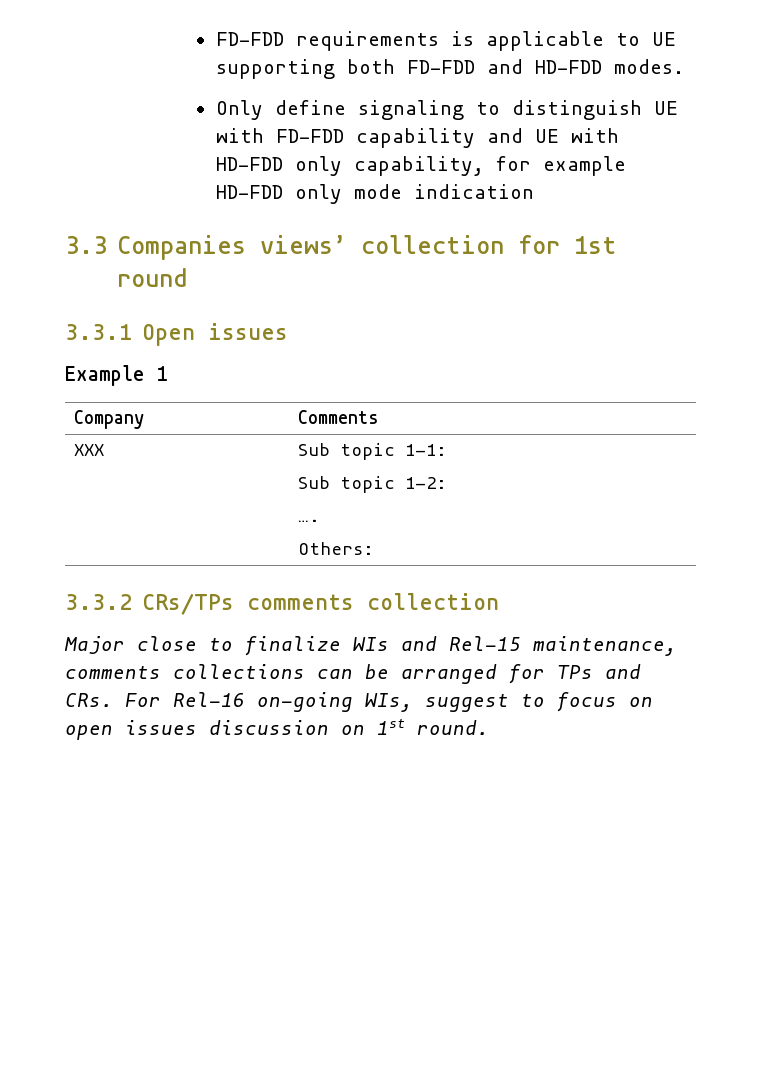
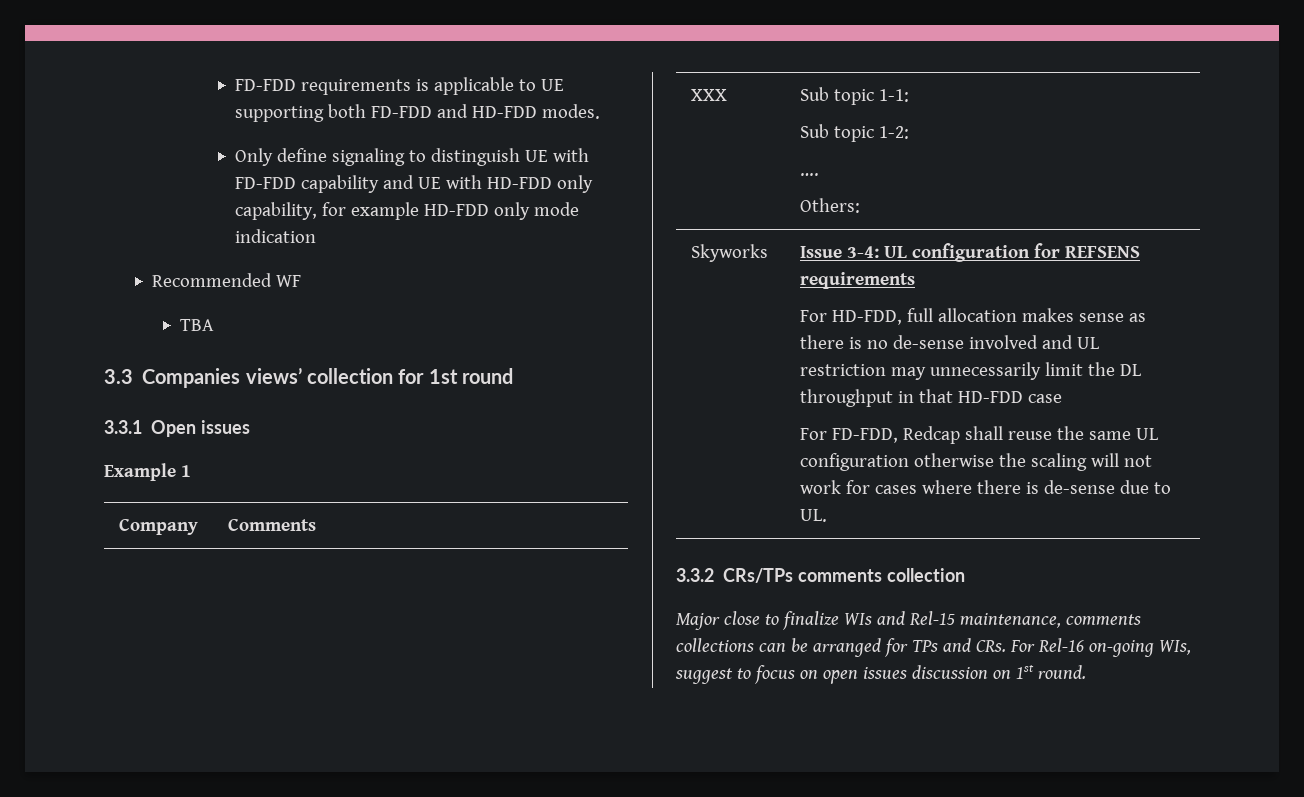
(534, 191) none -> [152,273,302,287] [179,319,214,331] // Recommended WF // TBA
(375, 548) none -> [690,244,768,262] [799,243,1140,262] [799,272,915,289] [799,308,1146,325] [799,335,1099,349] [799,362,1141,380] [799,389,1062,407] [799,426,1158,444] [799,453,1152,471] [799,480,1171,494] [799,509,827,522] // Skyworks | Issue 3-4: UL configuration for REFSENS requirements // For HD-FDD, full allocation makes sense as there is no de-sense involved and UL restriction may unnecessarily limit the DL throughput in that HD-FDD case // For FD-FDD, Redcap shall reuse the same UL configuration otherwise the scaling will not work for cases where there is de-sense due to UL.

